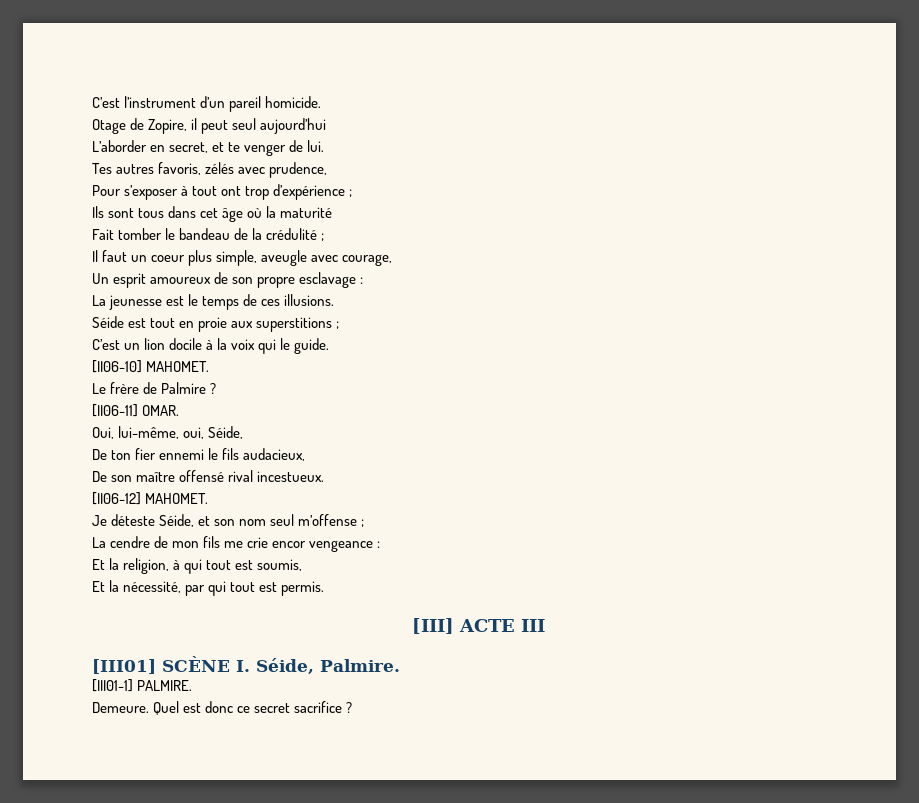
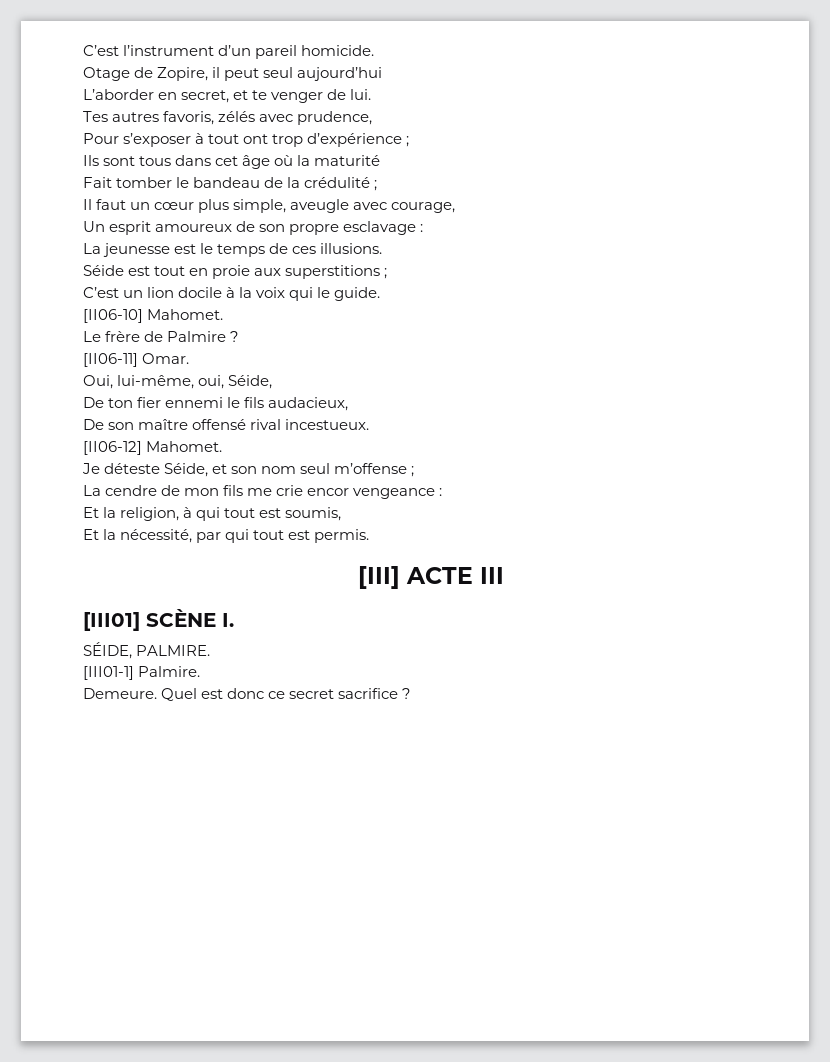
[151,255,186,262] coeur -> [154,202,195,210] cœur
[146,361,210,372] MAHOMET. -> [147,309,224,320] Mahomet.
[142,405,180,416] OMAR. -> [142,353,190,364] Omar.
[145,493,209,504] MAHOMET. -> [146,441,223,452] Mahomet.
[256,658,400,674] Séide, Palmire. -> [83,642,211,659] // SÉIDE, PALMIRE.
[137,680,193,691] PALMIRE. -> [138,666,201,677] Palmire.

